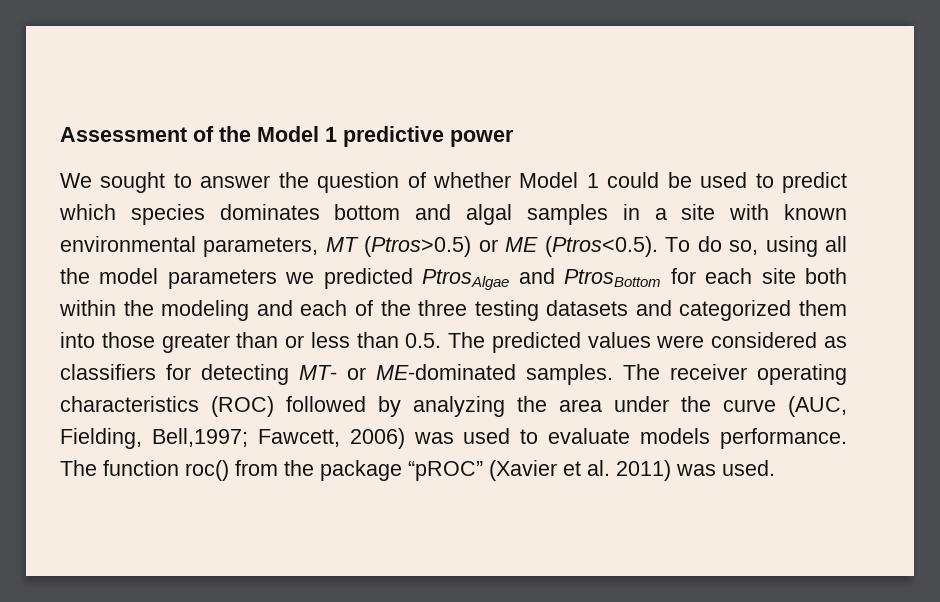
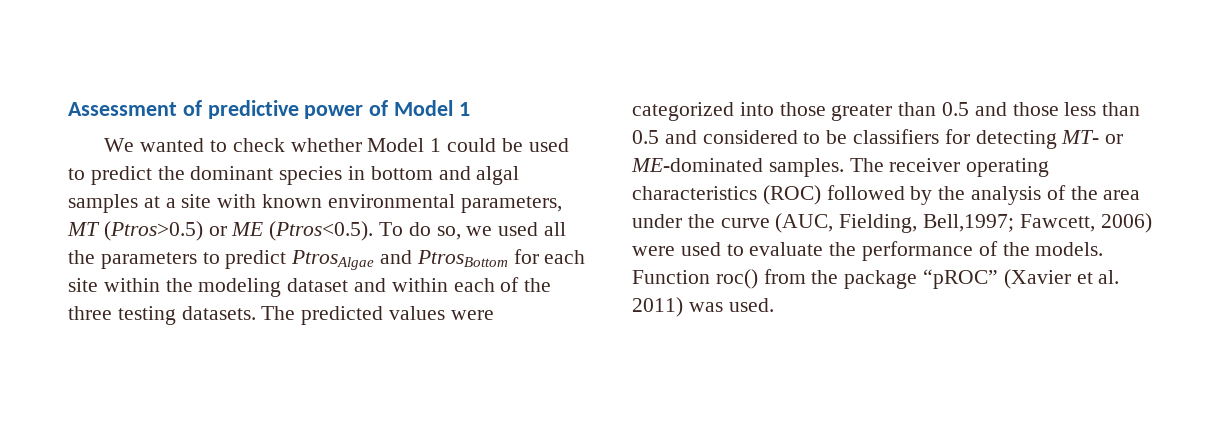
[219,126,514,147] the Model 1 predictive power -> [207,100,470,119] predictive power of Model 1
[100,172,426,193] sought to answer the question of -> [140,138,285,152] wanted to check
[59,204,320,225] which species dominates -> [157,166,366,185] the dominant species in
[622,204,640,220] in -> [143,196,160,208] at
[765,236,848,257] [60,268,413,289] using all the model parameters we predicted -> [466,222,567,236] [68,250,287,269] we used all the parameters to predict
[805,268,848,284] both -> (98, 285) none
[256,300,293,316] and -> [287,278,448,292] dataset and within
[546,300,848,321] [60,332,847,353] datasets and categorized them into those greater than or less than 0.5. The predicted values were considered as -> [181,306,494,325] [632,102,1141,121] [632,130,848,144] datasets. The predicted values were categorized into those greater than 0.5 and those less than 0.5 and considered to be
[413,396,505,417] analyzing -> [938,185,1066,205] the analysis of
[413,432,454,444] was -> [632,246,675,256] were
[640,428,848,449] [60,460,179,476] models performance. The function -> [829,241,1104,261] [632,270,710,284] the performance of the models. Function

